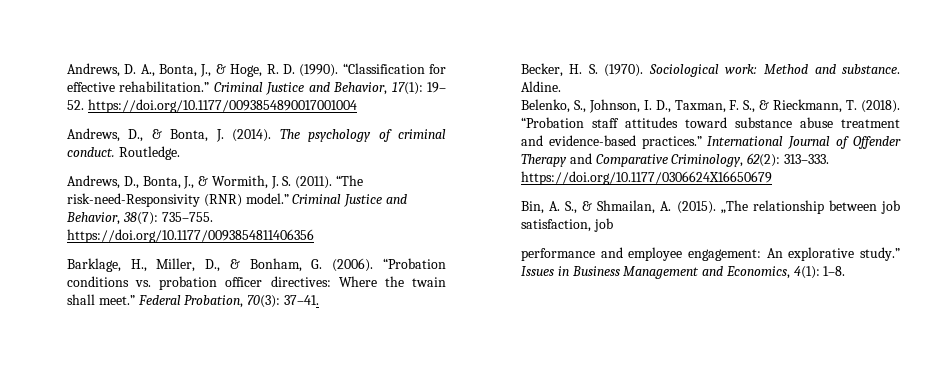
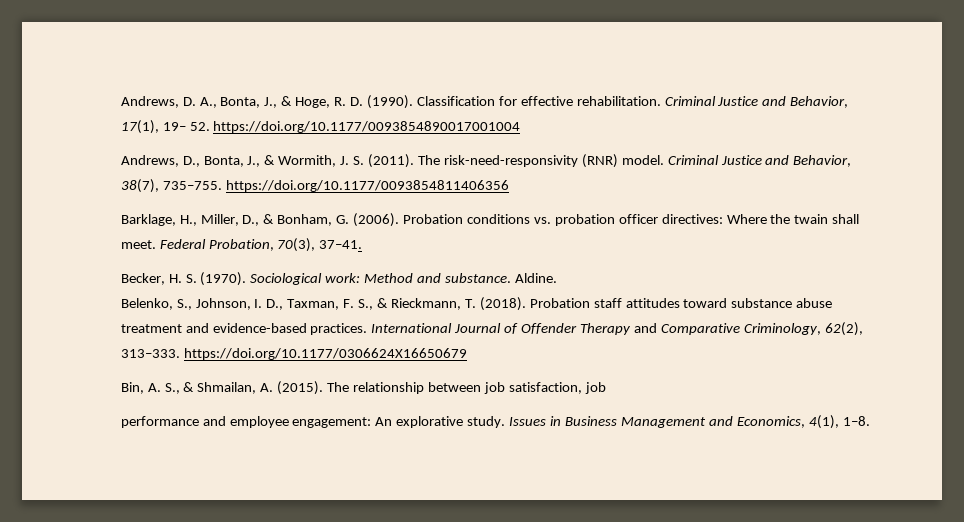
[342,63,425,74] “Classification -> [416,96,495,106] Classification
[119,81,423,95] rehabilitation.” Criminal Justice and Behavior, 17(1): -> [576,96,849,108] [120,120,159,134] rehabilitation. Criminal Justice and Behavior, 17(1),
[66,128,447,142] [66,146,180,160] // Andrews, D., & Bonta, J. (2014). The psychology of criminal conduct. Routledge. -> (521, 127) none
[335,175,363,186] [66,193,407,207] [65,212,158,225] “The risk-need-Responsivity (RNR) model.” Criminal Justice and Behavior, 38(7): -> [417,154,852,168] [120,179,159,193] The risk-need-responsivity (RNR) model. Criminal Justice and Behavior, 38(7),
[382,258,446,269] “Probation -> [403,214,464,224] Probation
[98,295,135,305] meet.” -> [120,240,156,249] meet.
[247,295,281,308] 70(3): -> [277,238,316,252] 70(3),
[520,117,584,128] “Probation -> [529,298,590,308] Probation
[641,136,702,149] practices.” -> [310,323,368,335] practices.
[747,153,781,167] 62(2): -> [824,322,863,336] 62(2),
[720,200,748,214] „The -> [327,382,350,392] The
[860,247,900,261] study.” -> [467,416,506,428] study.
[793,266,820,279] 4(1): -> [808,415,839,429] 4(1),

